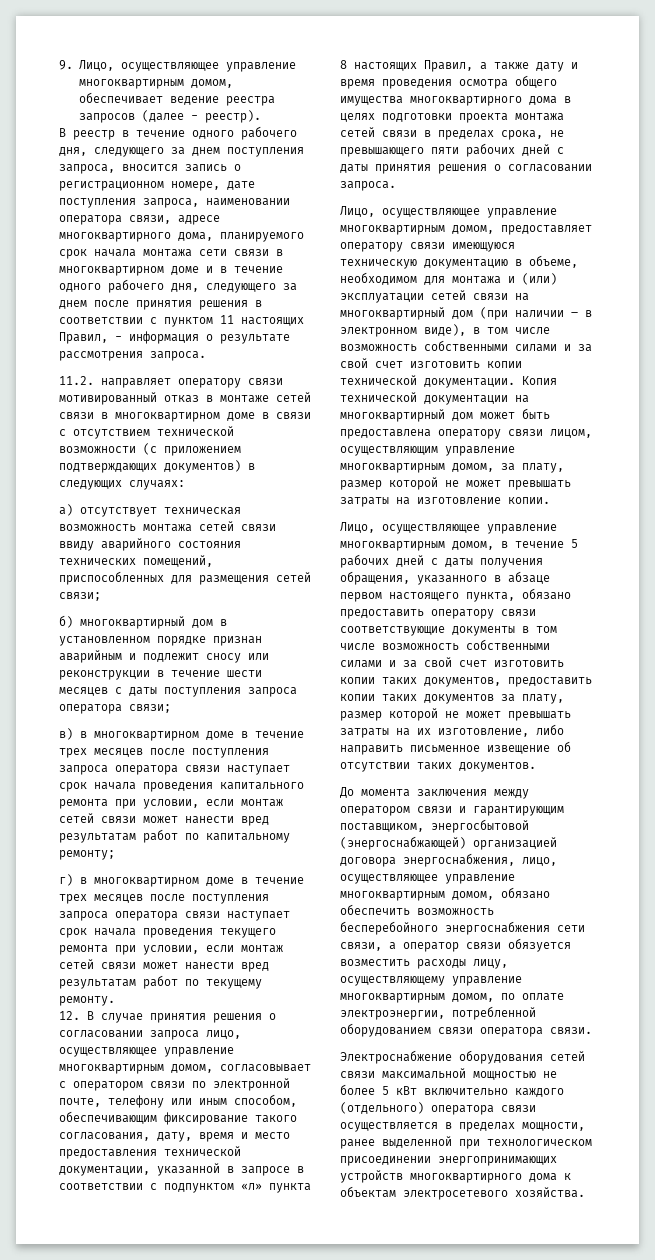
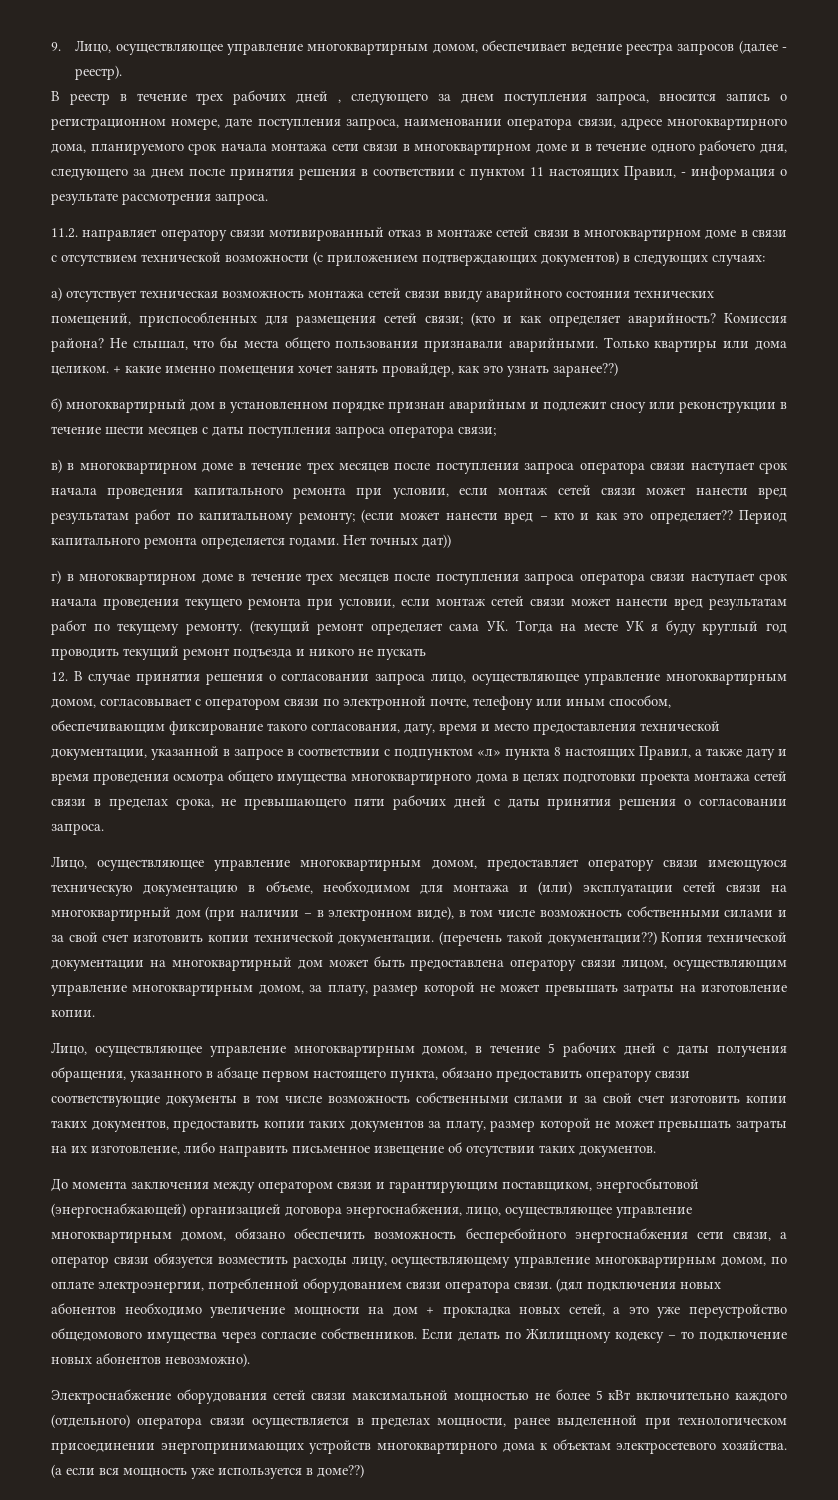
[192,126,297,140] [59,147,87,156] одного рабочего дня, -> [196,90,342,105] трех рабочих дней ,
(101, 596) none -> [471,312,787,327] [51,337,787,352] [51,362,618,377] (кто и как определяет аварийность? Комиссия района? Не слышал, что бы места общего пользования признавали аварийными. Только квартиры или дома целиком. + какие именно помещения хочет занять провайдер, как это узнать заранее??)
(115, 855) none -> [361,509,787,524] [51,534,451,549] (если может нанести вред – кто и как это определяет?? Период капитального ремонта определяется годами. Нет точных дат))
(115, 1001) none -> [249,620,787,635] [51,646,426,660] (текущий ремонт определяет сама УК. Тогда на месте УК я буду круглый год проводить текущий ремонт подъезда и никого не пускать
(515, 383) none -> [439,931,657,946] (перечень такой документации??)
(592, 1030) none -> [556,1278,721,1292] [51,1303,788,1318] [51,1328,787,1343] [51,1353,250,1367] (дял подключения новых абонентов необходимо увеличение мощности на дом + прокладка новых сетей, а это уже переустройство общедомового имущества через согласие собственников. Если делать по Жилищному кодексу – то подключение новых абонентов невозможно).
(585, 1192) none -> [51,1464,364,1479] (а если вся мощность уже используется в доме??)

